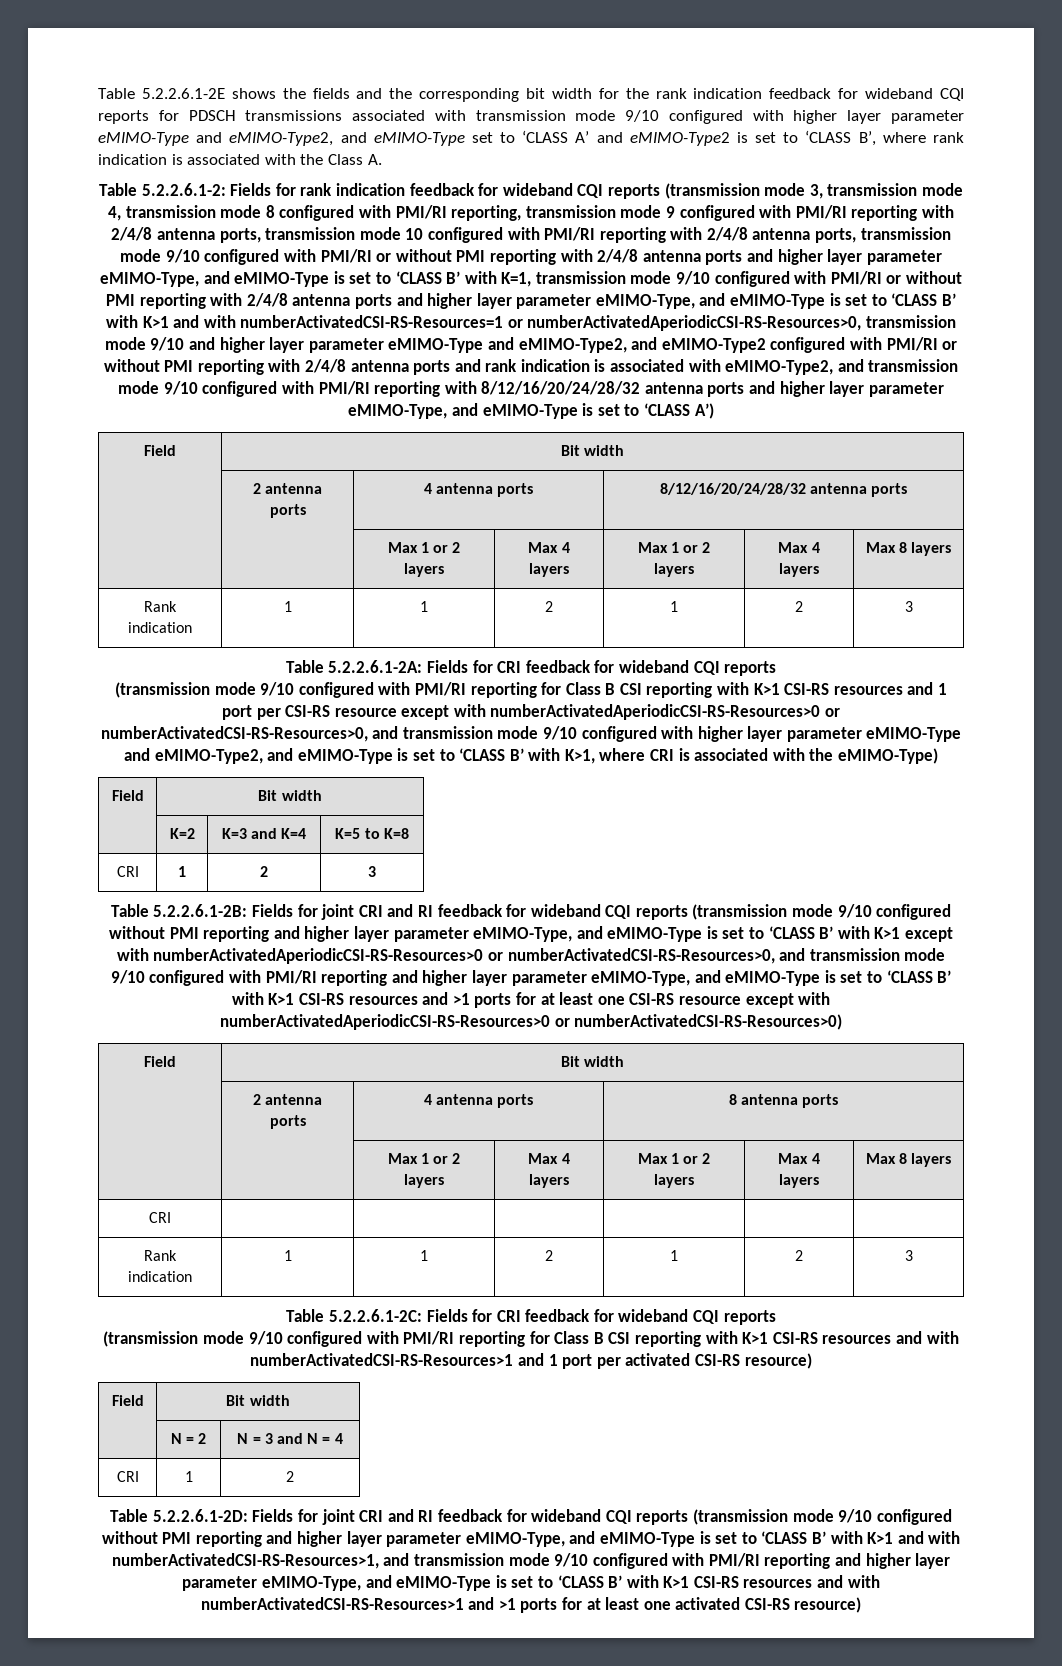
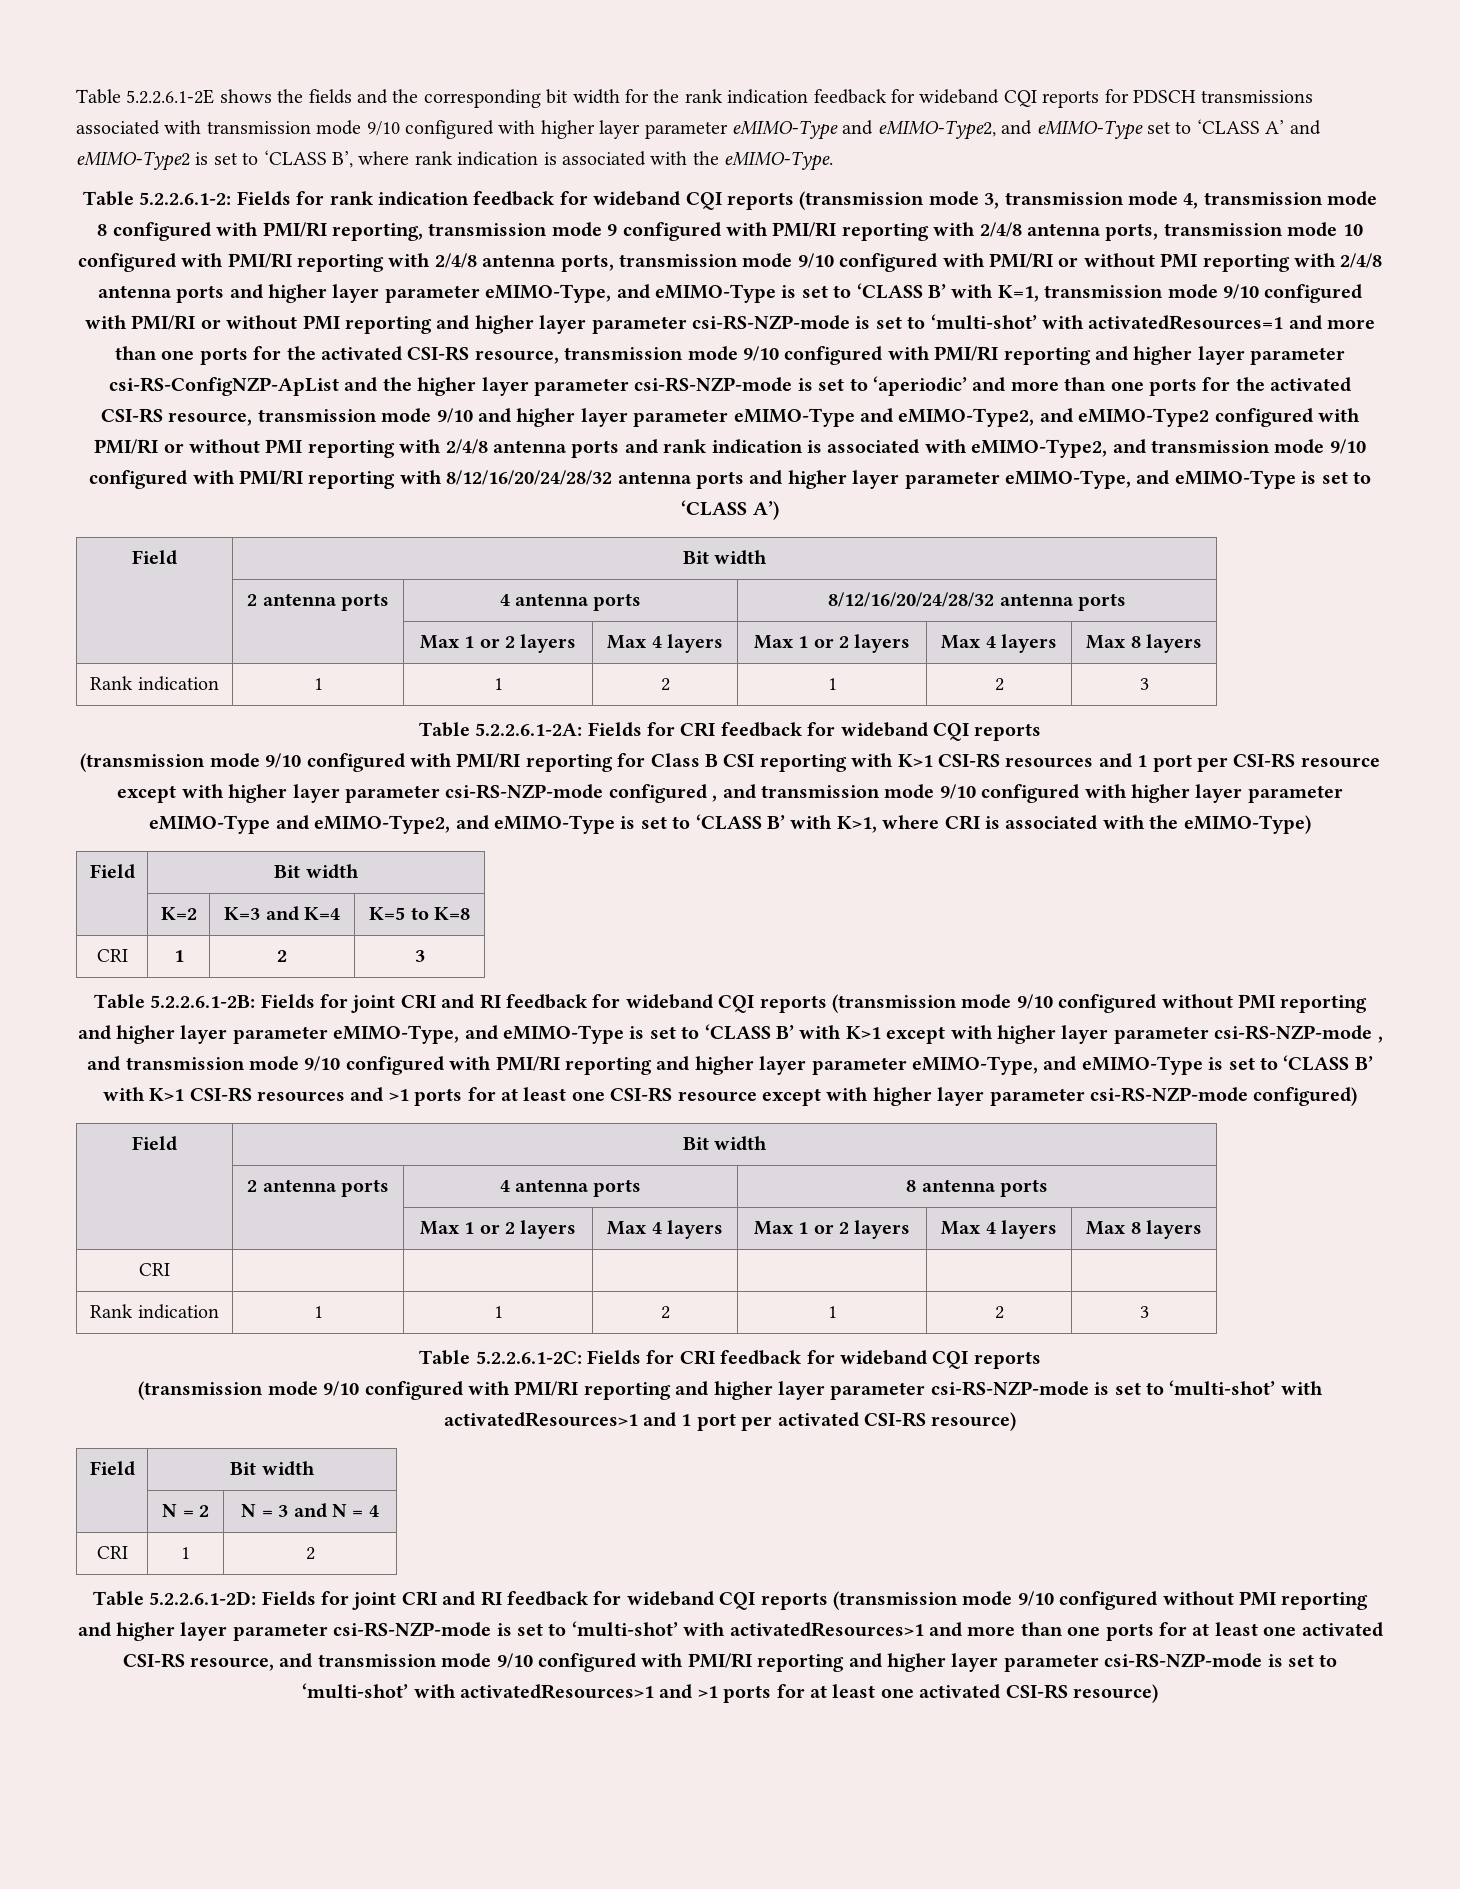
[327,154,382,165] Class A. -> [724,151,834,171] eMIMO-Type.
[210,293,957,309] [105,315,862,331] with 2/4/8 antenna ports and higher layer parameter eMIMO-Type, and eMIMO-Type is set to ‘CLASS B’ with K>1 and with numberActivatedCSI-RS-Resources=1 or numberActivatedAperiodicCSI-RS-Resources>0, -> [436,314,1376,334] [114,346,1346,365] [108,376,1352,396] [101,408,253,426] and higher layer parameter csi-RS-NZP-mode is set to ‘multi-shot’ with activatedResources=1 and more than one ports for the activated CSI-RS resource, transmission mode 9/10 configured with PMI/RI reporting and higher layer parameter csi-RS-ConfigNZP-ApList and the higher layer parameter csi-RS-NZP-mode is set to ‘aperiodic’ and more than one ports for the activated CSI-RS resource,
[490,704,841,720] [100,726,368,742] numberActivatedAperiodicCSI-RS-Resources>0 or numberActivatedCSI-RS-Resources>0, -> [228,784,718,803] higher layer parameter csi-RS-NZP-mode configured ,
[153,948,775,964] numberActivatedAperiodicCSI-RS-Resources>0 or numberActivatedCSI-RS-Resources>0, -> [996,1025,1383,1044] higher layer parameter csi-RS-NZP-mode ,
[219,1014,843,1030] numberActivatedAperiodicCSI-RS-Resources>0 or numberActivatedCSI-RS-Resources>0) -> [872,1087,1358,1106] higher layer parameter csi-RS-NZP-mode configured)
[529,1331,959,1347] [250,1353,514,1366] for Class B CSI reporting with K>1 CSI-RS resources and with numberActivatedCSI-RS-Resources>1 -> [675,1380,1323,1400] [443,1412,638,1427] and higher layer parameter csi-RS-NZP-mode is set to ‘multi-shot’ with activatedResources>1
[465,1531,961,1547] [111,1553,379,1569] eMIMO-Type, and eMIMO-Type is set to ‘CLASS B’ with K>1 and with numberActivatedCSI-RS-Resources>1, -> [333,1621,1383,1641] [122,1653,274,1671] csi-RS-NZP-mode is set to ‘multi-shot’ with activatedResources>1 and more than one ports for at least one activated CSI-RS resource,
[261,1575,880,1591] [200,1597,464,1610] eMIMO-Type, and eMIMO-Type is set to ‘CLASS B’ with K>1 CSI-RS resources and with numberActivatedCSI-RS-Resources>1 -> [1104,1653,1338,1668] [302,1683,654,1699] csi-RS-NZP-mode is set to ‘multi-shot’ with activatedResources>1

